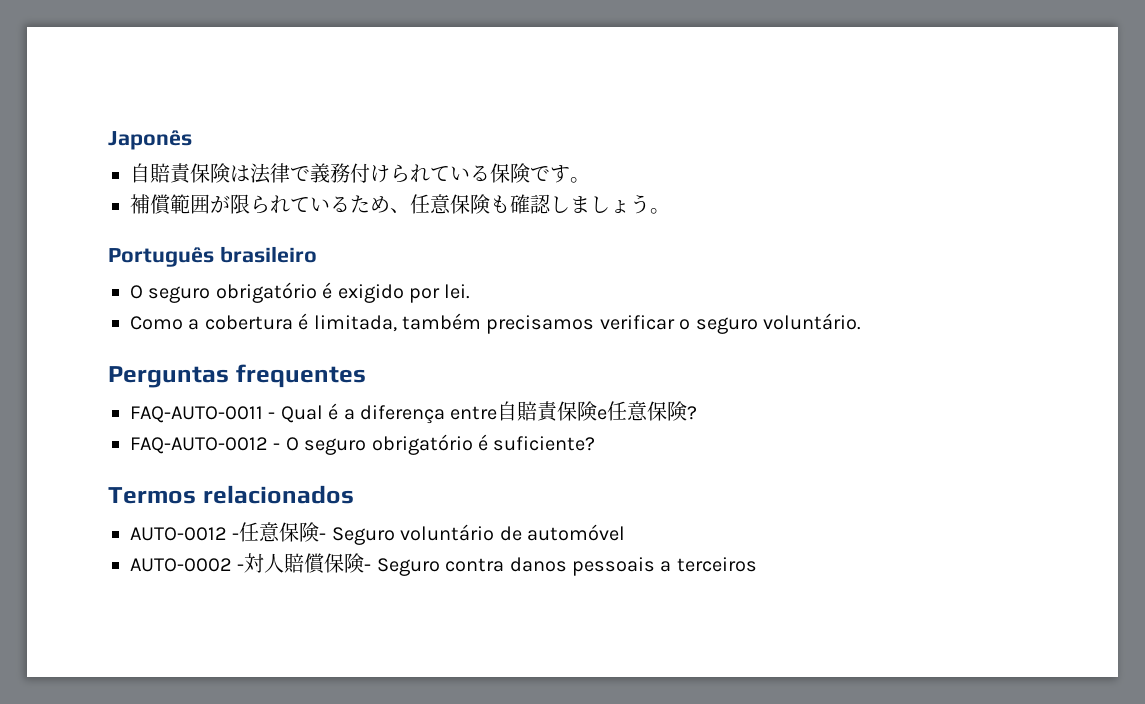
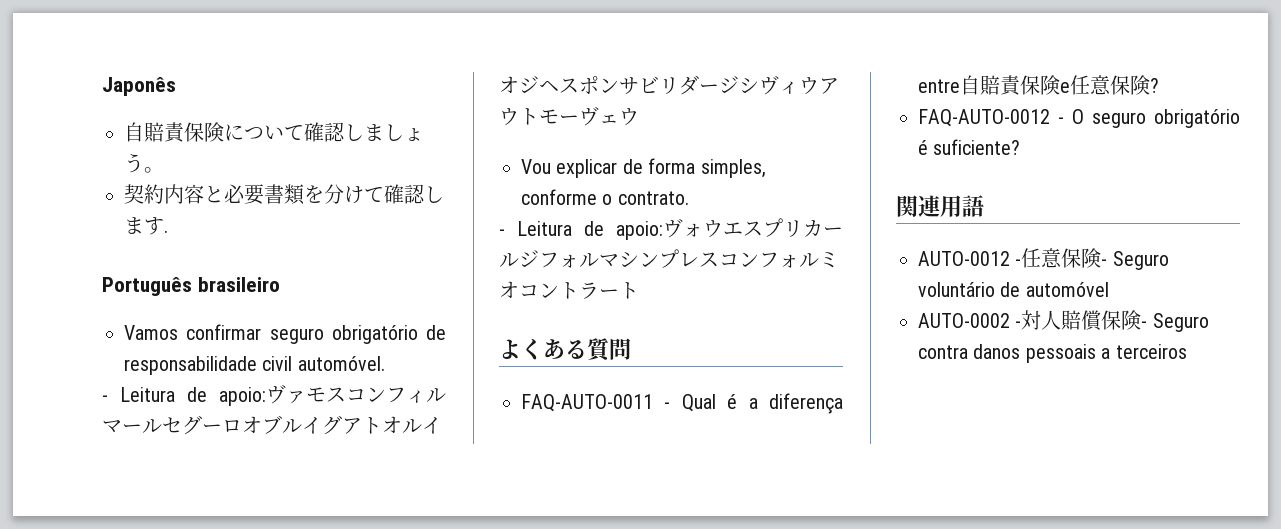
[230,163,590,184] [130,194,670,215] [108,246,317,267] [130,282,471,303] [130,313,861,334] [108,364,366,388] は法律で義務付けられている保険です。 // 補償範囲が限られているため、任意保険も確認しましょう。 // Português brasileiro // O seguro obrigatório é exigido por lei. // Como a cobertura é limitada, também precisamos verificar o seguro voluntário. // Perguntas frequentes -> [224,122,424,142] [124,153,164,173] [124,184,444,205] [124,217,168,235] [102,277,280,296] [124,324,446,344] [124,356,385,375] [102,384,446,406] [102,415,442,435] [499,75,839,95] [499,106,639,126] [521,158,766,178] [521,189,689,205] [499,218,843,240] [499,249,839,268] [499,281,639,299] [499,338,631,362] について確認しましょう。 // 契約内容と必要書類を分けて確認します. // Português brasileiro // Vamos confirmar seguro obrigatório de responsabilidade civil automóvel. // - Leitura de apoio:ヴァモスコンフィルマールセグーロオブルイグアトオルイオジヘスポンサビリダージシヴィウアウトモーヴェウ // Vou explicar de forma simples, conforme o contrato. // - Leitura de apoio:ヴォウエスプリカールジフォルマシンプレスコンフォルミオコントラート // よくある質問
[108,485,354,504] Termos relacionados -> [896,195,984,217] 関連用語

